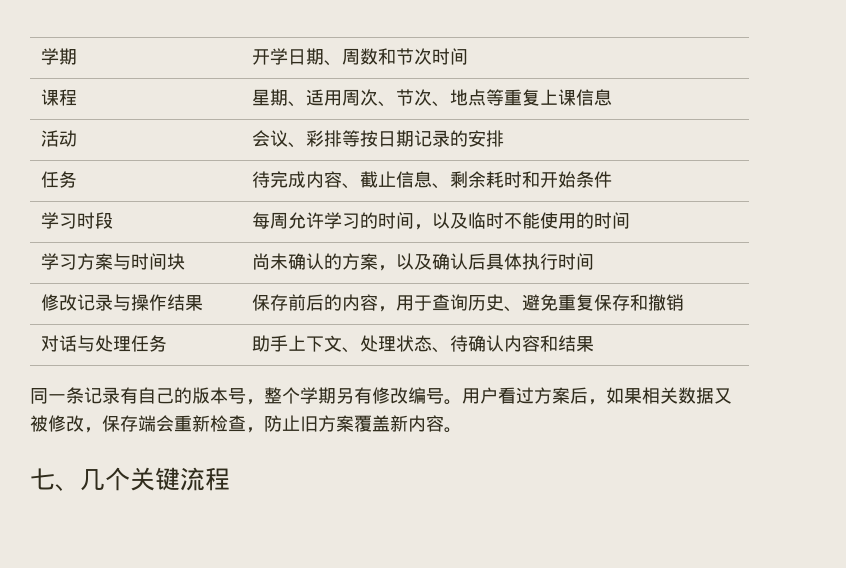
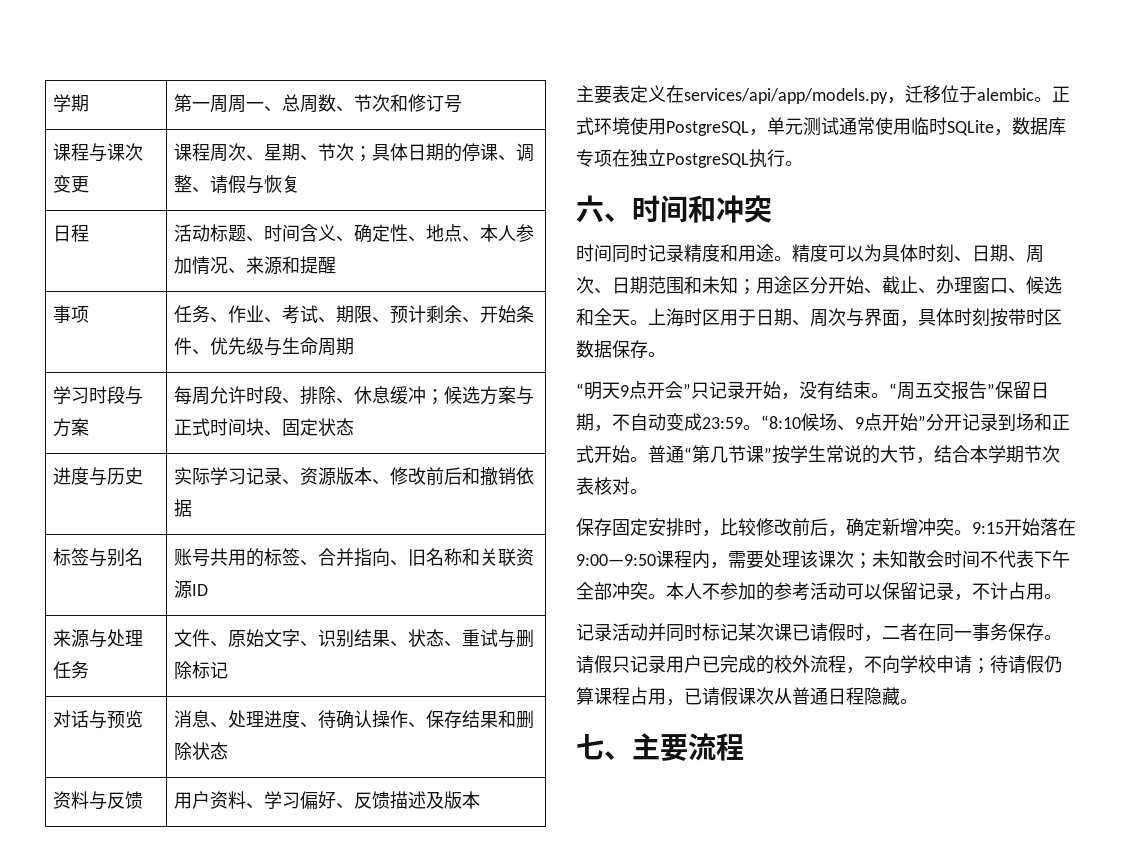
[252,48,469,66] [41,89,78,106] [252,89,613,107] [41,130,78,147] [252,130,505,148] [41,171,78,188] [252,171,613,189] 开学日期、周数和节次时间 // 课程 | 星期、适用周次、节次、地点等重复上课信息 // 活动 | 会议、彩排等按日期记录的安排 // 任务 | 待完成内容、截止信息、剩余耗时和开始条件 -> [173,94,462,113] [52,143,143,162] [52,175,89,193] [173,143,534,162] [173,175,300,194] [52,224,89,242] [173,224,534,243] [173,256,336,275] [52,305,89,323] [173,305,534,324] [173,337,354,356] 第一周周一、总周数、节次和修订号 // 课程与课次变更 | 课程周次、星期、节次；具体日期的停课、调整、请假与恢复 // 日程 | 活动标题、时间含义、确定性、地点、本人参加情况、来源和提醒 // 事项 | 任务、作业、考试、期限、预计剩余、开始条件、优先级与生命周期
(114, 220) none -> [124,386,143,405] [52,418,89,437] 与方案
[324,212,631,230] [41,253,186,270] [252,253,595,271] [41,294,204,311] [252,294,685,312] [41,335,168,352] [252,335,595,353] [30,387,732,405] [30,415,444,433] 学习的时间，以及临时不能使用的时间 // 学习方案与时间块 | 尚未确认的方案，以及确认后具体执行时间 // 修改记录与操作结果 | 保存前后的内容，用于查询历史、避免重复保存和撤销 // 对话与处理任务 | 助手上下文、处理状态、待确认内容和结果 // 同一条记录有自己的版本号，整个学期另有修改编号。用户看过方案后，如果相关数据又被修改，保存端会重新检查，防止旧方案覆盖新内容 -> [245,386,534,405] [173,418,354,436] [52,467,143,486] [173,467,534,486] [173,499,192,517] [52,548,143,567] [173,548,534,567] [173,580,208,599] [52,629,143,648] [52,661,89,679] [173,629,534,648] [173,661,228,679] [52,710,143,729] [173,710,534,729] [173,742,228,760] [52,791,143,810] [173,791,480,810] [576,85,1070,104] [576,117,1066,136] [576,149,803,168] [576,195,772,223] [576,244,1044,263] [576,276,1062,295] [576,308,1062,327] [576,340,666,358] [576,381,1049,400] [576,413,1070,432] [576,445,1060,464] [576,477,648,495] [576,518,1076,537] [576,550,1070,569] [576,582,1062,601] [576,623,1062,642] [576,655,1062,674] [576,687,900,706] 时段、排除、休息缓冲；候选方案与正式时间块、固定状态 // 进度与历史 | 实际学习记录、资源版本、修改前后和撤销依据 // 标签与别名 | 账号共用的标签、合并指向、旧名称和关联资源ID // 来源与处理任务 | 文件、原始文字、识别结果、状态、重试与删除标记 // 对话与预览 | 消息、处理进度、待确认操作、保存结果和删除状态 // 资料与反馈 | 用户资料、学习偏好、反馈描述及版本 // 主要表定义在services/api/app/models.py，迁移位于alembic。正式环境使用PostgreSQL，单元测试通常使用临时SQLite，数据库专项在独立PostgreSQL执行。 // 六、时间和冲突 // 时间同时记录精度和用途。精度可以为具体时刻、日期、周次、日期范围和未知；用途区分开始、截止、办理窗口、候选和全天。上海时区用于日期、周次与界面，具体时刻按带时区数据保存。 // “明天9点开会”只记录开始，没有结束。“周五交报告”保留日期，不自动变成23:59。“8:10候场、9点开始”分开记录到场和正式开始。普通“第几节课”按学生常说的大节，结合本学期节次表核对。 // 保存固定安排时，比较修改前后，确定新增冲突。9:15开始落在9:00—9:50课程内，需要处理该课次；未知散会时间不代表下午全部冲突。本人不参加的参考活动可以保留记录，不计占用。 // 记录活动并同时标记某次课已请假时，二者在同一事务保存。请假只记录用户已完成的校外流程，不向学校申请；待请假仍算课程占用，已请假课次从普通日程隐藏
[80,467,180,491] 几个关键 -> [632,733,688,761] 主要

